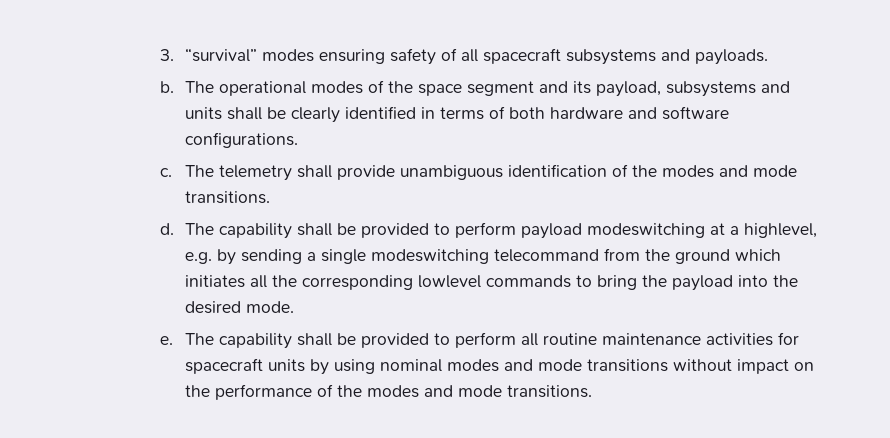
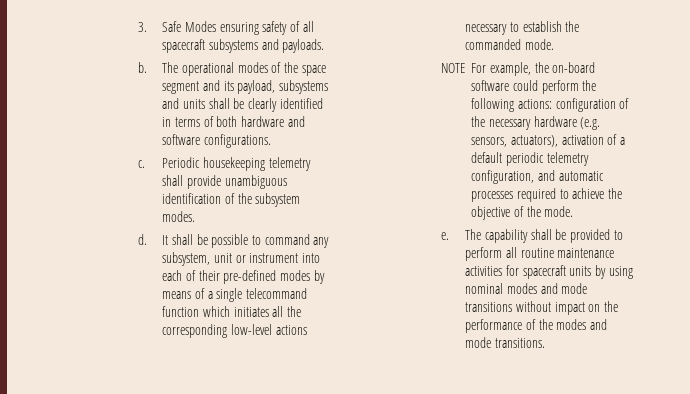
[184,48,314,62] “survival” modes -> [162,21,216,32] Safe Modes
[184,165,214,177] The -> [162,157,265,171] Periodic housekeeping
[661,165,797,178] [184,191,270,204] [160,222,817,239] [184,248,730,265] modes and mode transitions. // d. The capability shall be provided to perform payload modeswitching at a highlevel, e.g. by sending a single modeswitching telecommand from the ground -> [255,193,301,207] [162,211,196,222] [137,234,330,248] [162,252,320,266] [162,270,325,284] [162,288,307,302] [162,306,200,317] subsystem modes. // d. It shall be possible to command any subsystem, unit or instrument into each of their pre-defined modes by means of a single telecommand function
[417,275,798,291] [184,301,241,314] lowlevel commands to bring the payload into the desired -> [230,324,307,335] [465,21,580,35] [465,39,554,50] [440,62,596,76] [471,80,597,94] [471,98,630,112] [471,116,601,130] [471,134,626,147] [471,152,589,166] [471,170,604,184] [471,188,623,202] [471,206,541,220] low-level actions necessary to establish the commanded mode. // NOTE For example, the on-board software could perform the following actions: configuration of the necessary hardware (e.g. sensors, actuators), activation of a default periodic telemetry configuration, and automatic processes required to achieve the objective of the

